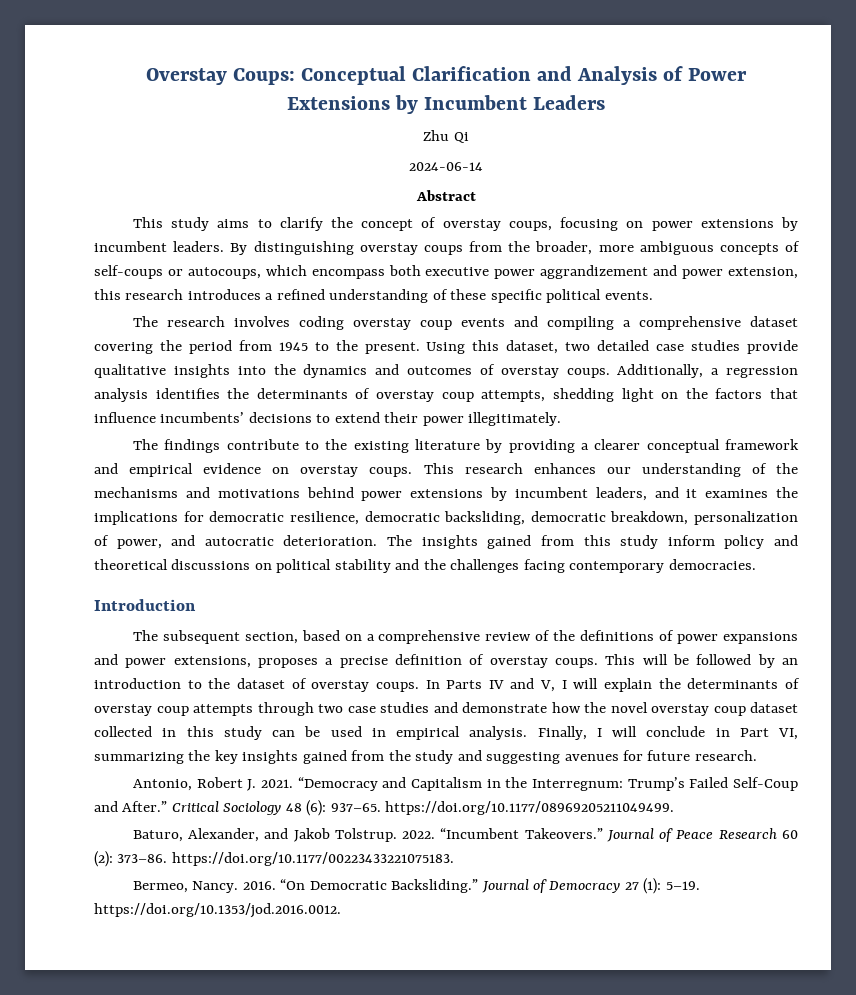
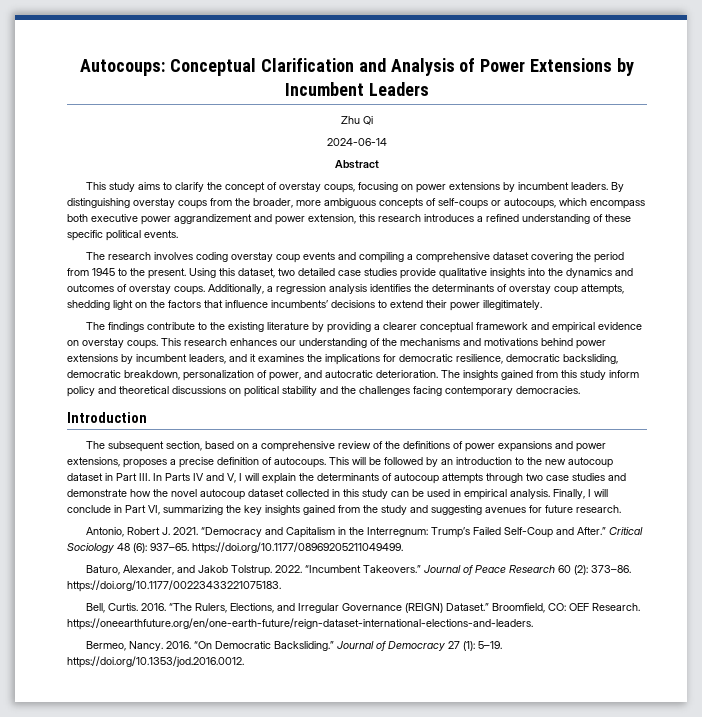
[145,68,295,85] Overstay Coups: -> [80,59,166,76] Autocoups:
[489,656,598,668] overstay coups. -> [274,457,326,468] autocoups.
[236,678,419,692] dataset of overstay coups. -> [545,457,613,468] [67,473,150,481] new autocoup dataset in Part III.
[94,704,189,716] overstay coup -> [394,473,439,484] autocoup
[651,704,746,716] overstay coup -> [200,489,245,500] autocoup
(454, 859) none -> [86,603,641,613] [67,618,533,630] // Bell, Curtis. 2016. “The Rulers, Elections, and Irregular Governance (REIGN) Dataset.” Broomfield, CO: OEF Research. https://oneearthfuture.org/en/one-earth-future/reign-dataset-international-elections-and-leaders.

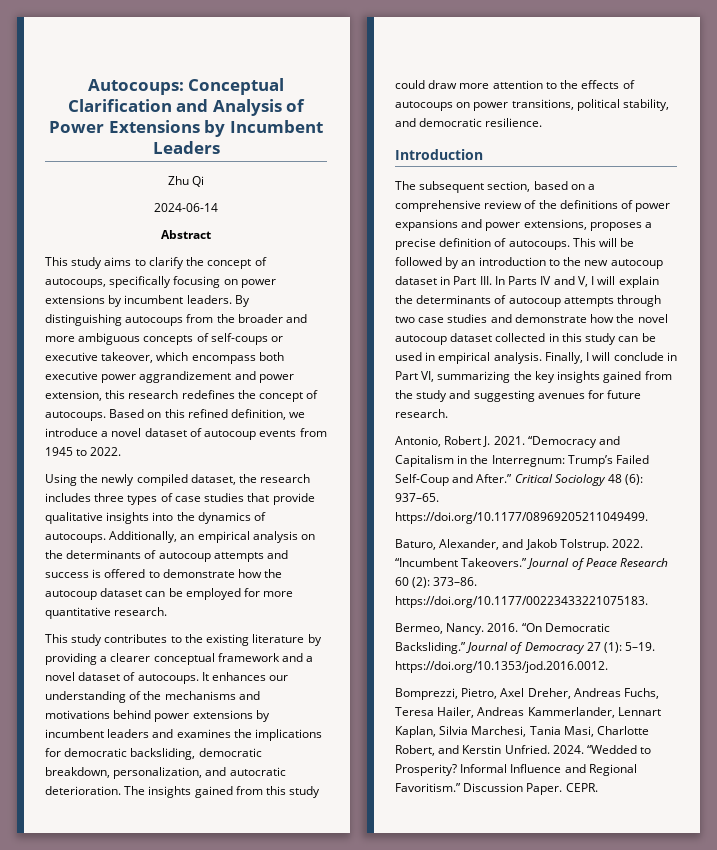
[279,182,356,193] overstay coups, -> [45,276,172,288] autocoups, specifically
[133,198,293,209] overstay coups from the broader, -> [125,314,308,326] autocoups from the broader and
[504,198,556,209] autocoups, -> [45,352,154,363] executive takeover,
[424,214,631,224] [67,230,178,241] [86,252,625,263] [67,268,397,279] introduces a refined understanding of these specific political events. // The research involves coding overstay coup events and compiling a comprehensive dataset covering the period from 1945 to the present. Using this dataset, two detailed case studies -> [181,390,319,402] [45,409,306,421] [45,428,327,440] [45,447,122,456] [45,474,311,486] [45,493,270,505] redefines the concept of autocoups. Based on this refined definition, we introduce a novel dataset of autocoup events from 1945 to 2022. // Using the newly compiled dataset, the research includes three types of case studies that
[615,268,633,276] [67,284,624,295] [67,300,542,311] [86,322,196,332] and outcomes of overstay coups. Additionally, a regression analysis identifies the determinants of overstay coup attempts, shedding light on the factors that influence incumbents’ decisions to extend their power illegitimately. // The findings contribute -> [254,512,267,521] [45,531,316,543] [45,550,289,562] [45,569,283,578] [45,588,294,600] [45,607,168,619] [45,634,168,646] of autocoups. Additionally, an empirical analysis on the determinants of autocoup attempts and success is offered to demonstrate how the autocoup dataset can be employed for more quantitative research. // This study contributes
[552,322,643,333] [67,338,227,349] empirical evidence on overstay coups. This research -> [306,656,314,662] [45,672,209,684] a novel dataset of autocoups. It
[189,354,256,364] leaders, and it -> [107,729,174,738] leaders and
[456,354,560,364] resilience, democratic -> (128, 752) none
[183,370,301,381] personalization of power, -> [113,767,203,779] personalization,
[609,370,639,378] [67,386,580,397] inform policy and theoretical discussions on political stability and the challenges facing contemporary democracies. -> [395,80,635,89] [395,99,670,111] [395,118,543,127] could draw more attention to the effects of autocoups on power transitions, political stability, and democratic resilience.
[86,603,641,613] [67,618,533,630] // Bell, Curtis. 2016. “The Rulers, Elections, and Irregular Governance (REIGN) Dataset.” Broomfield, CO: OEF Research. https://oneearthfuture.org/en/one-earth-future/reign-dataset-international-elections-and-leaders. -> (648, 602) none
(244, 662) none -> [395,688,660,700] [395,707,661,718] [395,726,650,738] [395,745,652,756] [395,764,637,776] [395,783,598,795] // Bomprezzi, Pietro, Axel Dreher, Andreas Fuchs, Teresa Hailer, Andreas Kammerlander, Lennart Kaplan, Silvia Marchesi, Tania Masi, Charlotte Robert, and Kerstin Unfried. 2024. “Wedded to Prosperity? Informal Influence and Regional Favoritism.” Discussion Paper. CEPR.

